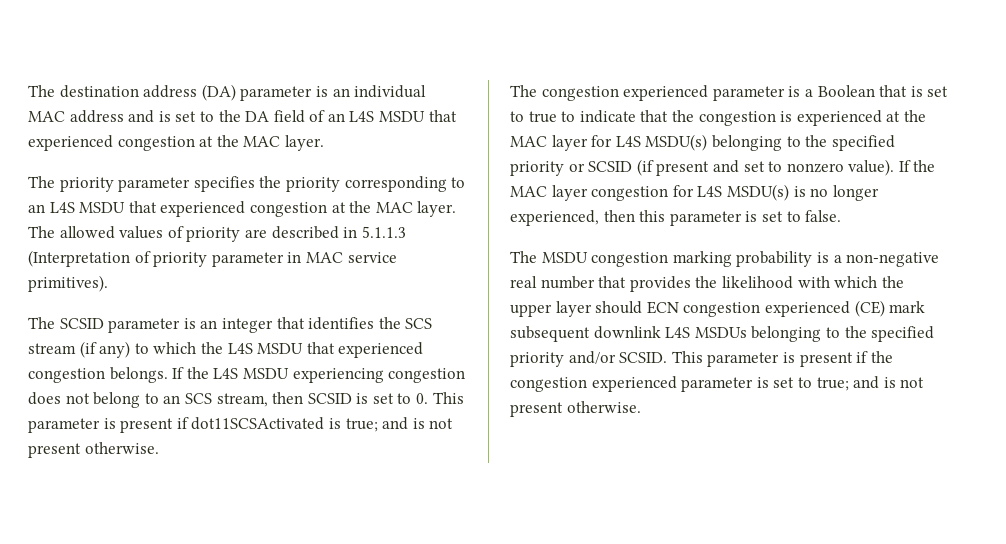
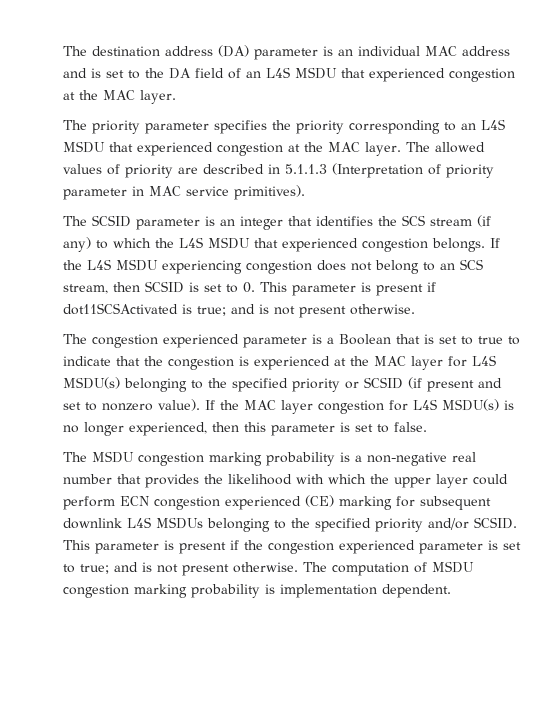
[595,301,643,314] should -> [473,474,508,485] [63,496,115,510] could perform
[889,301,926,313] mark -> [339,496,415,510] marking for
(641, 407) none -> [303,561,474,576] [63,584,451,598] The computation of MSDU congestion marking probability is implementation dependent.

